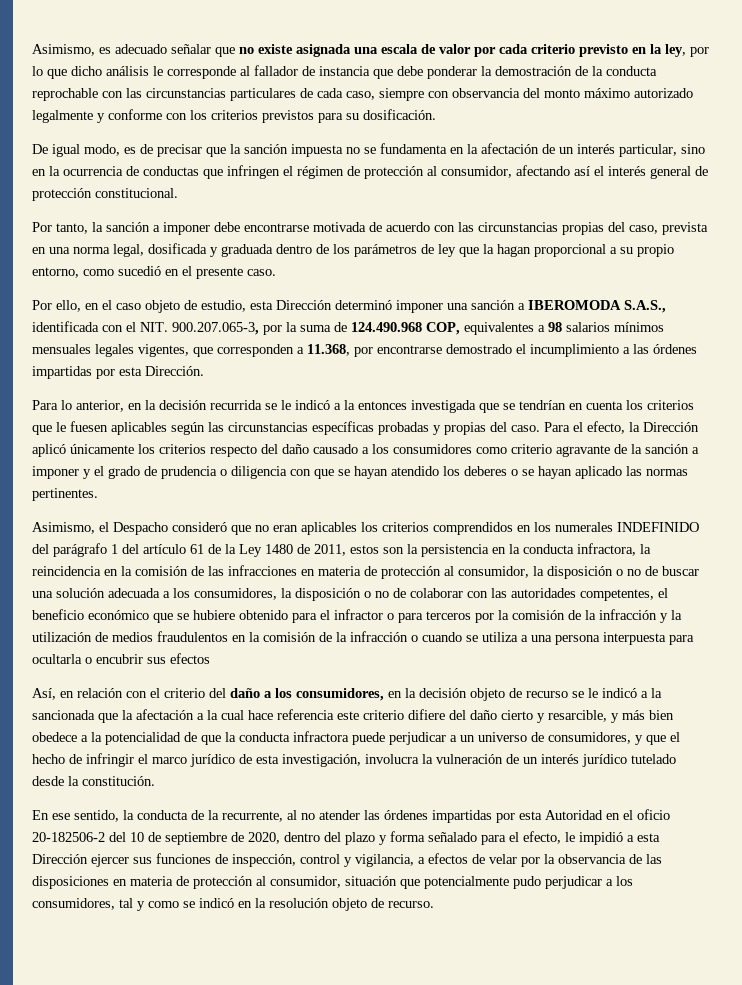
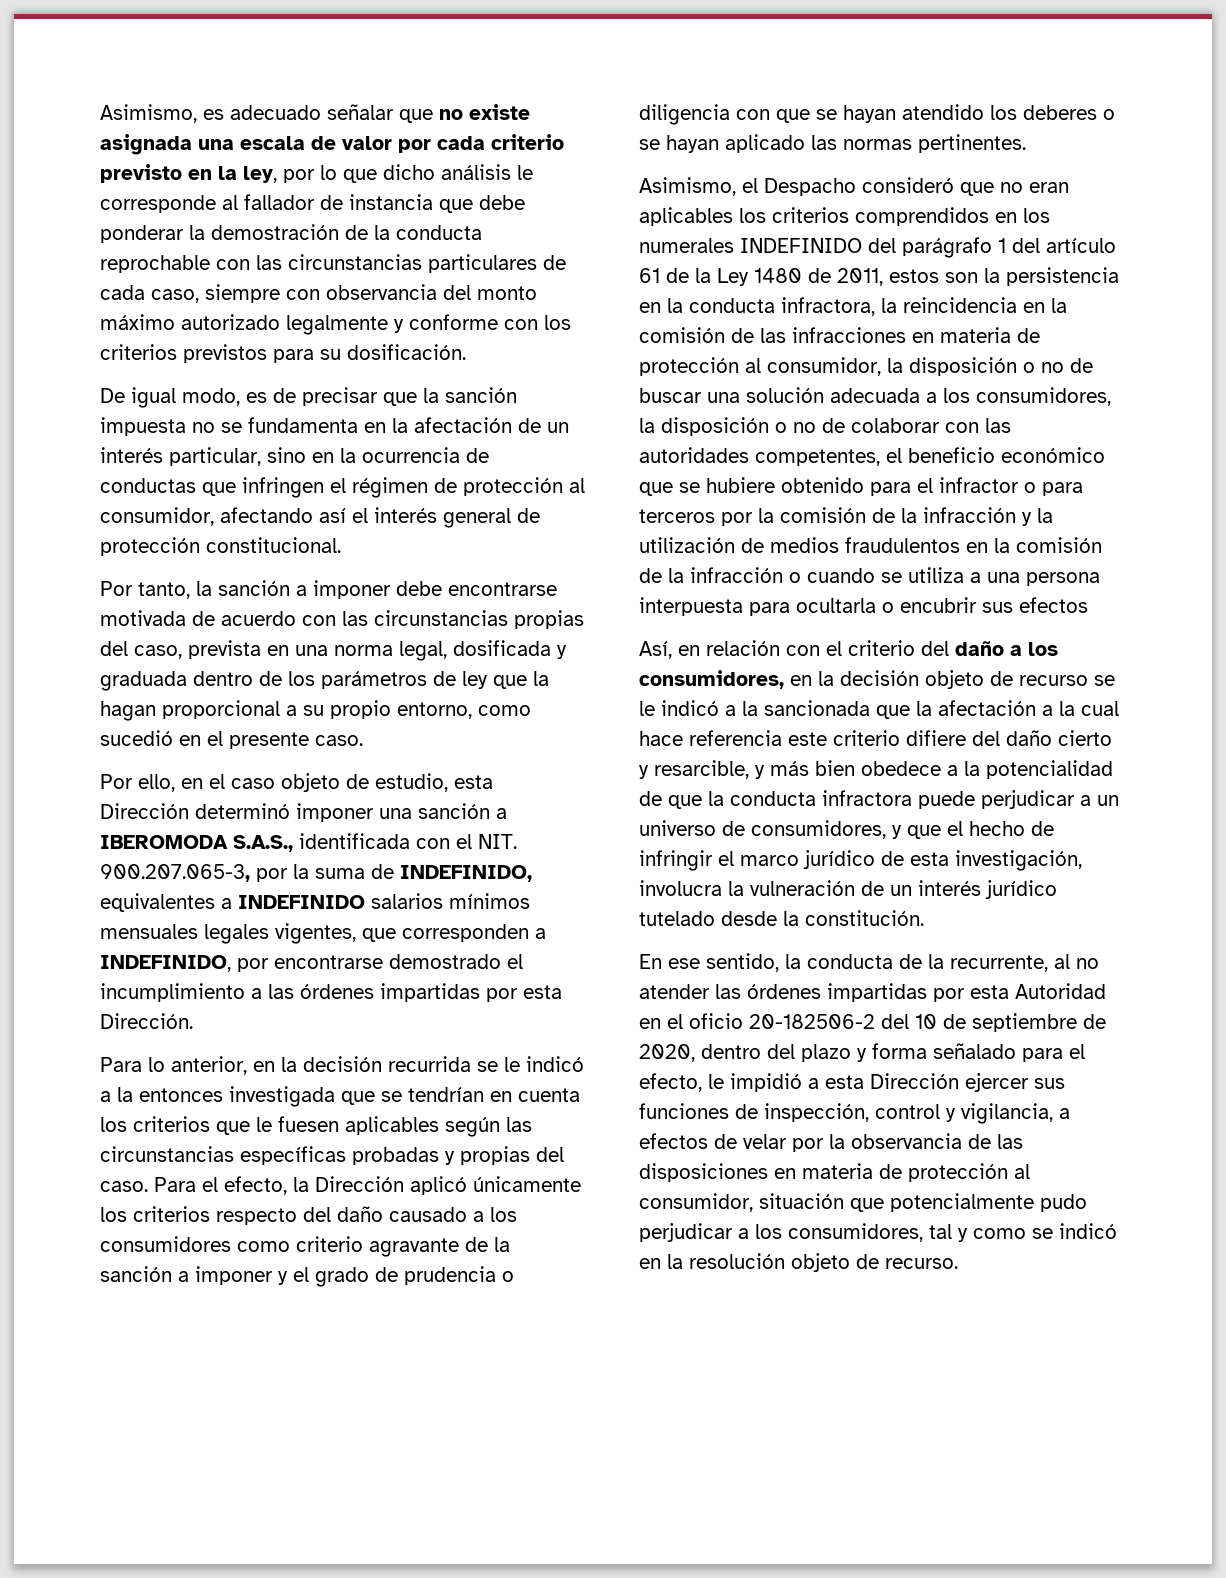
[351,322,460,335] 124.490.968 COP, -> [400,865,532,882] INDEFINIDO,
[548,322,562,332] 98 -> [238,895,365,909] INDEFINIDO
[307,344,350,356] 11.368, -> [100,955,231,972] INDEFINIDO,

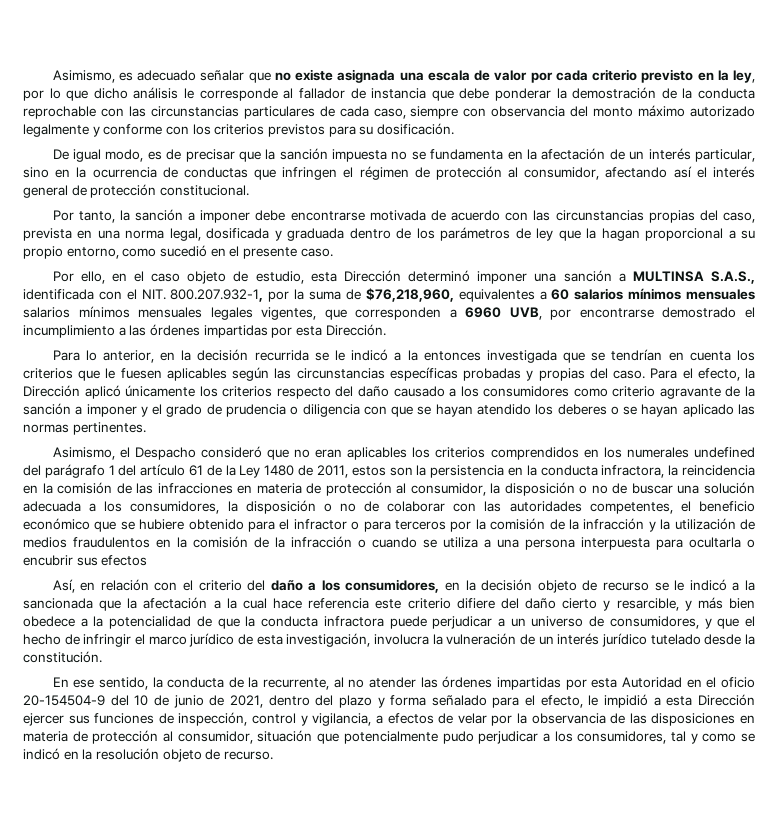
[100,835,228,849] IBEROMODA -> [632,271,704,282] MULTINSA
[100,864,250,882] 900.207.065-3, -> [170,289,264,302] 800.207.932-1,
[400,865,532,882] INDEFINIDO, -> [365,288,454,302] $76,218,960,
[238,895,365,909] INDEFINIDO -> [551,288,756,300] 60 salarios mínimos mensuales
[100,955,231,972] INDEFINIDO, -> [465,307,542,320] 6960 UVB,
[740,238,862,253] INDEFINIDO -> [694,447,756,458] undefined
[749,1014,875,1029] 20-182506-2 -> [23,695,105,706] 20-154504-9
[972,1013,1106,1032] [639,1044,695,1062] septiembre de 2020, -> [173,695,263,708] junio de 2021,

